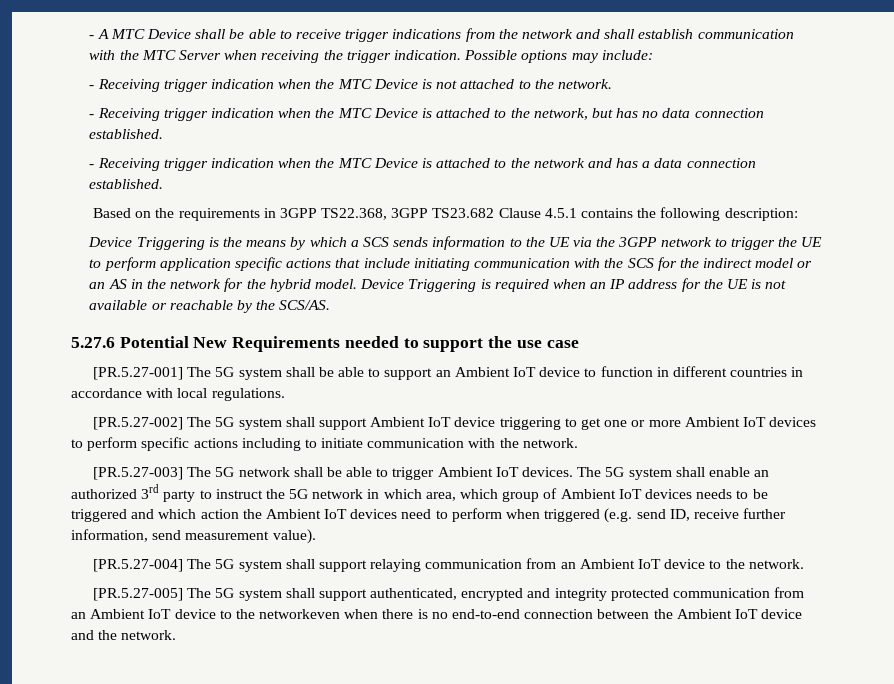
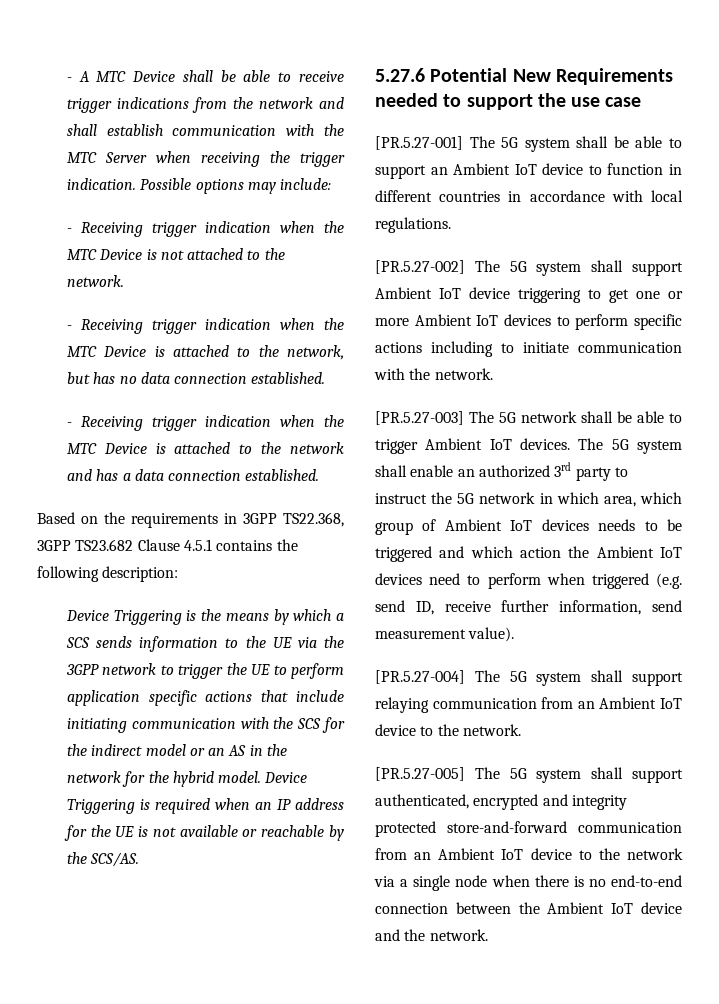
[673,587,805,598] [71,609,341,619] communication from an Ambient IoT device to the networkeven -> [447,821,682,833] [375,848,683,860] [374,875,488,891] store-and-forward communication from an Ambient IoT device to the network via a single node

